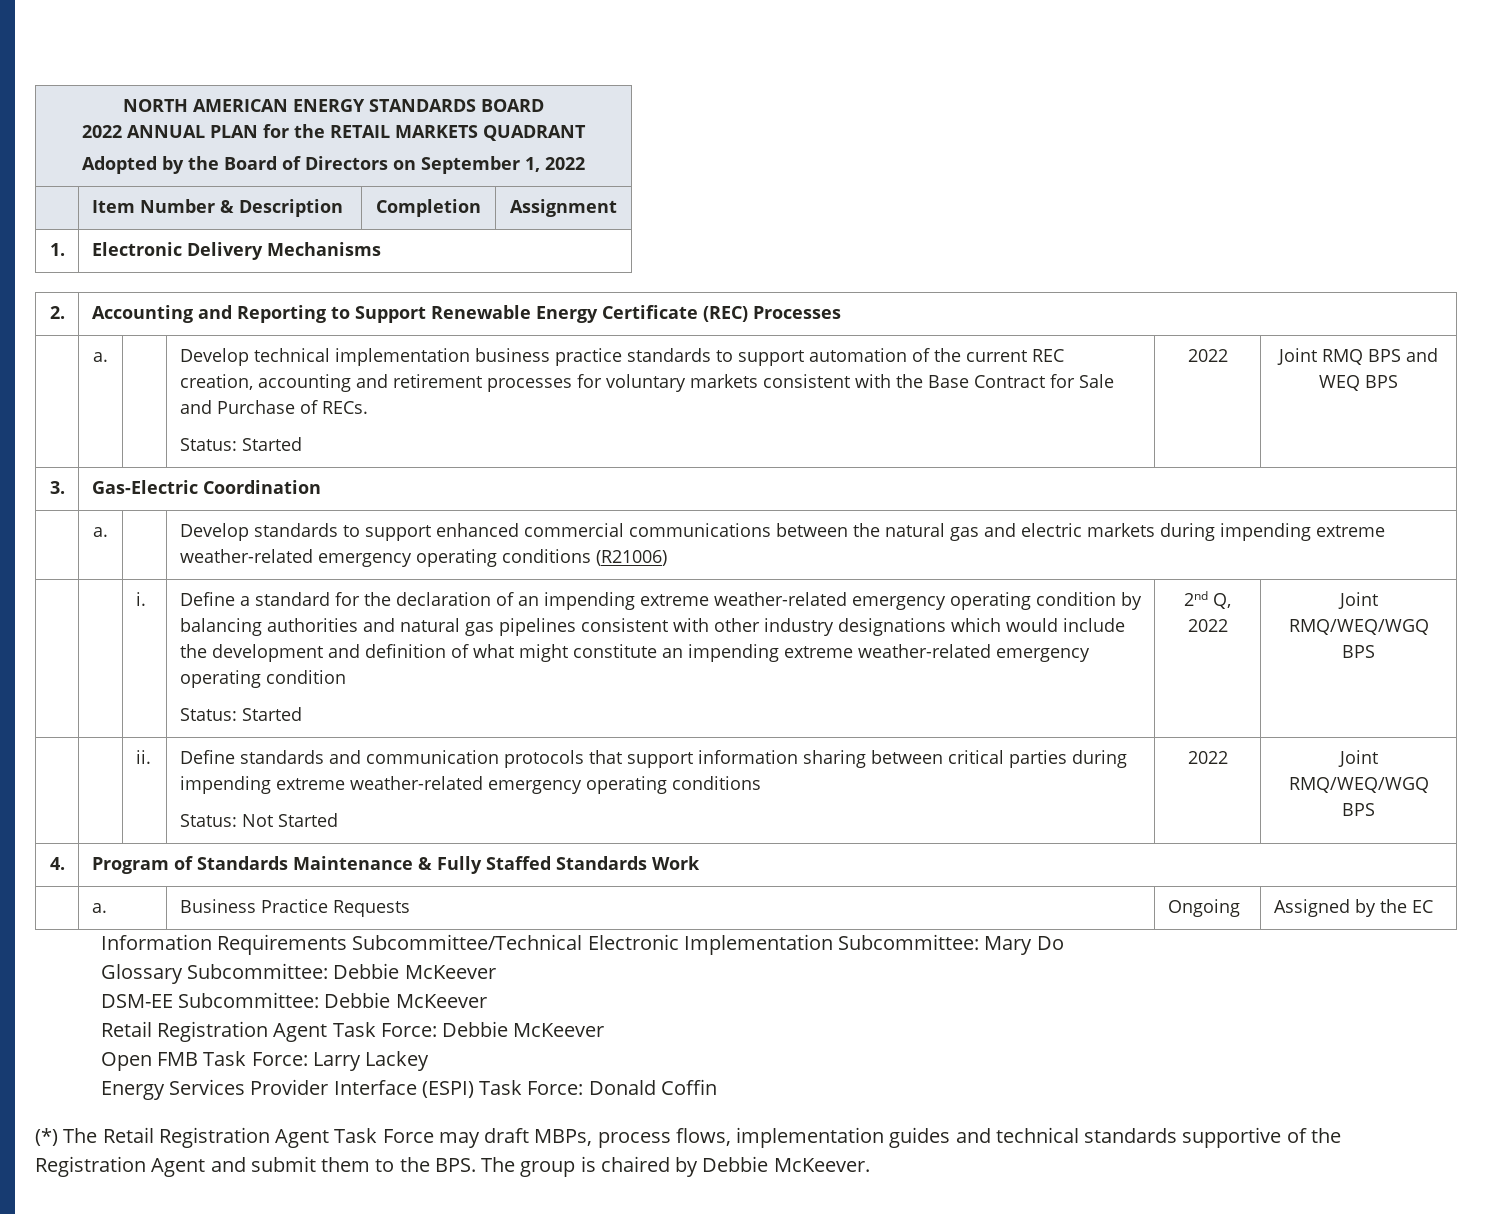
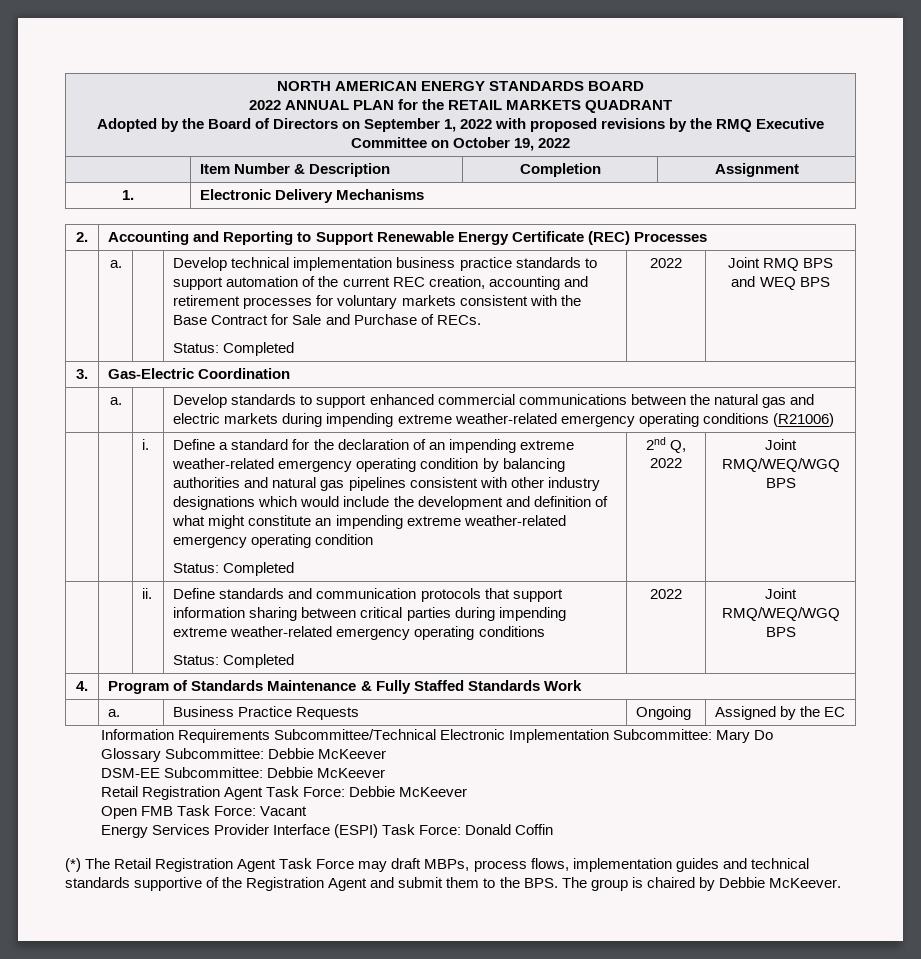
(585, 163) none -> [495,118,825,132] [350,137,571,151] with proposed revisions by the RMQ Executive Committee on October 19, 2022
[241,437,302,451] Started -> [223,342,295,356] Completed
[241,707,302,721] Started -> [223,562,295,576] Completed
[241,813,338,827] Not Started -> [223,654,295,668] Completed
[312,1051,430,1071] Larry Lackey -> [259,806,307,816] Vacant

